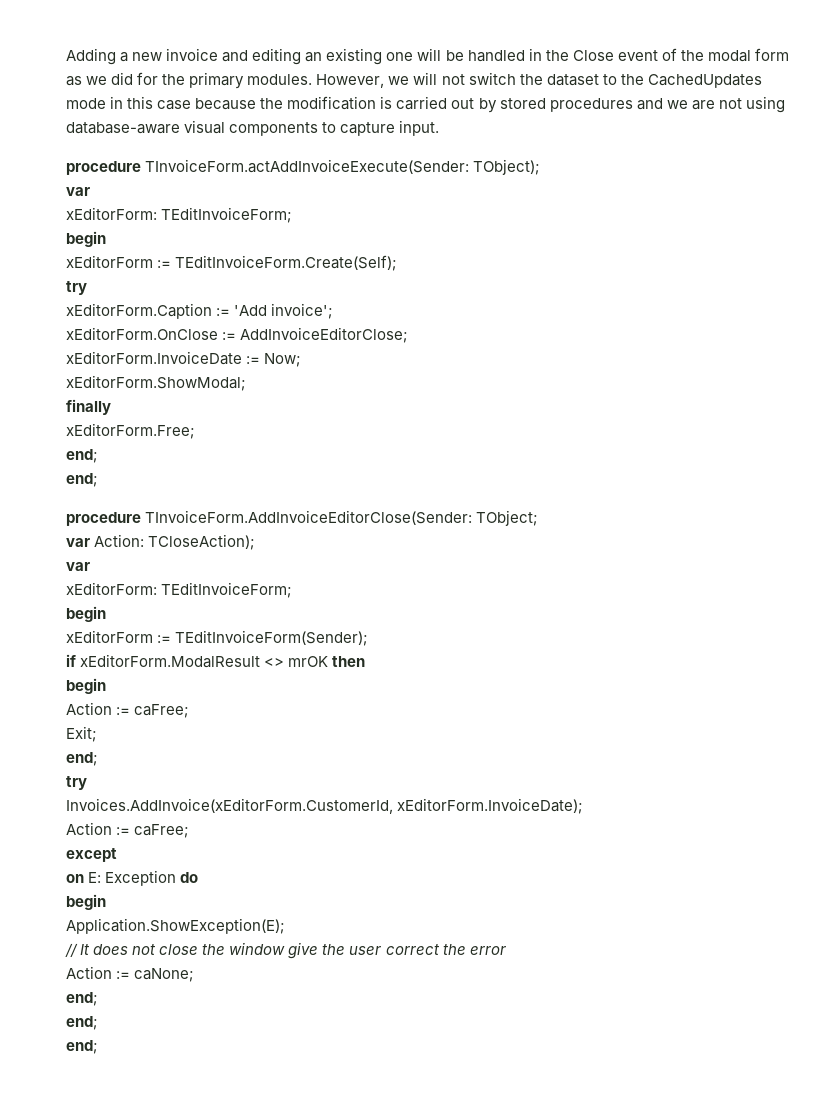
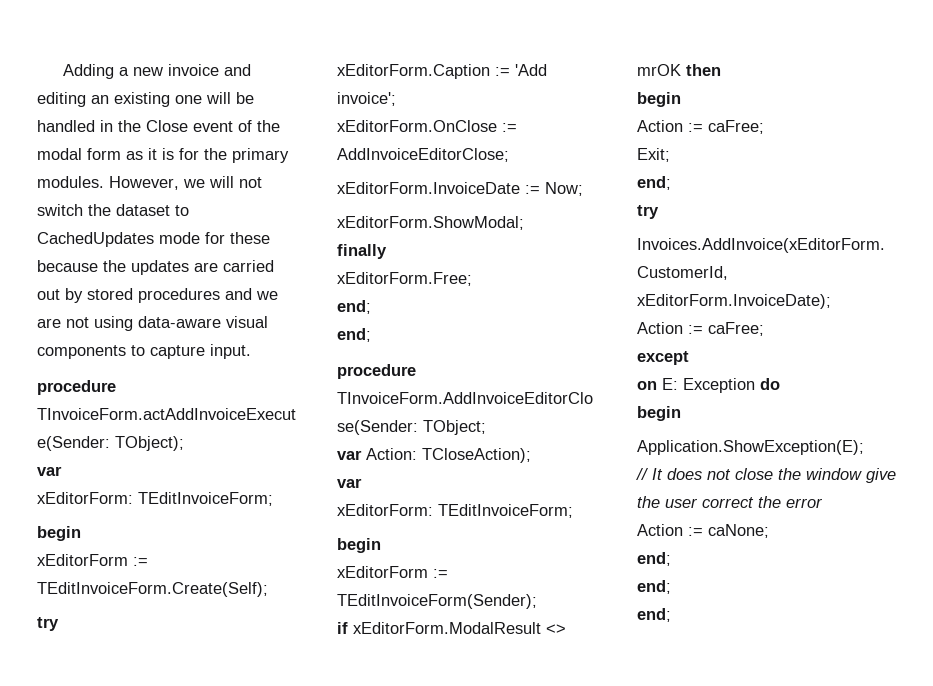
[86,72,134,85] we did -> [148,148,174,160] it is
[620,74,644,85] the -> (189, 210) none
[110,96,393,110] in this case because the modification is -> [205,232,270,244] [37,260,218,275] for these because the updates are
[66,122,180,134] database-aware -> [138,316,221,328] data-aware

